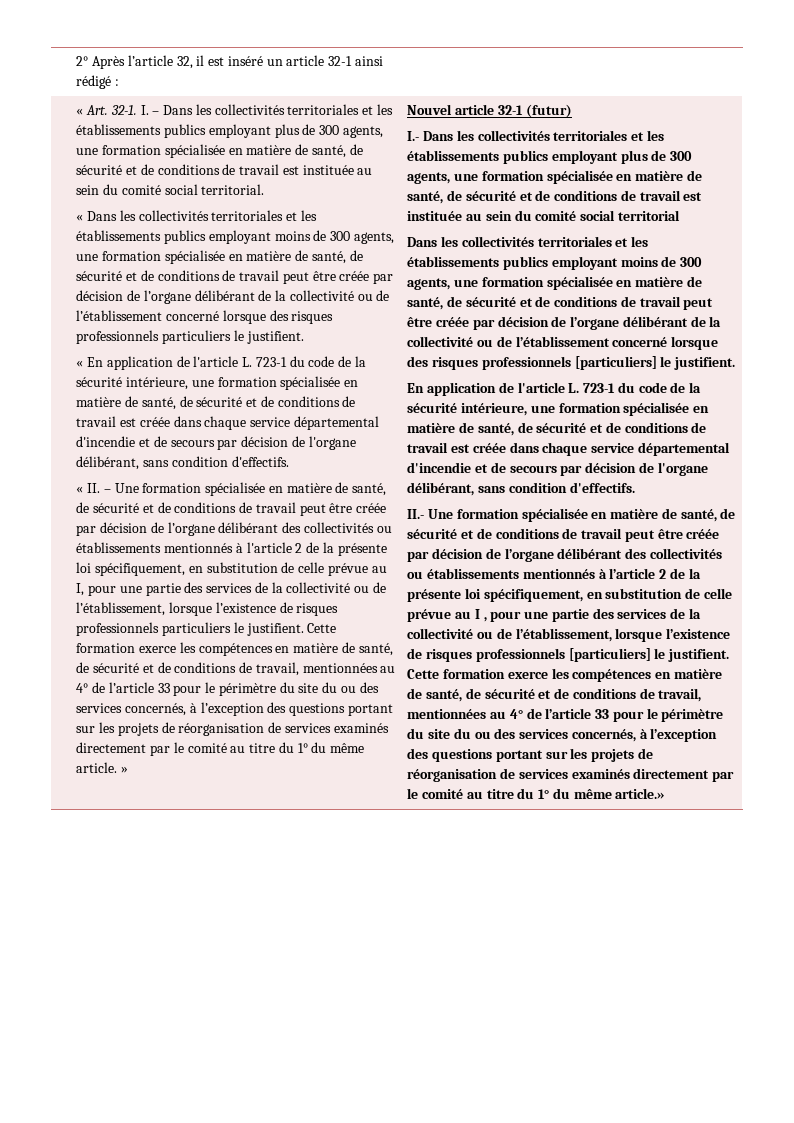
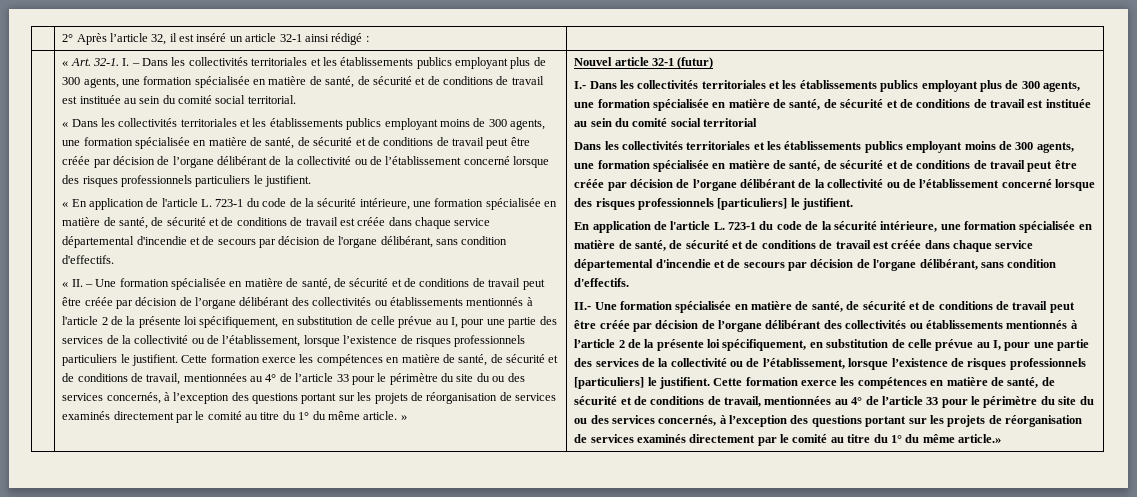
[474,609,487,622] I , -> [993,340,1002,350] I,

